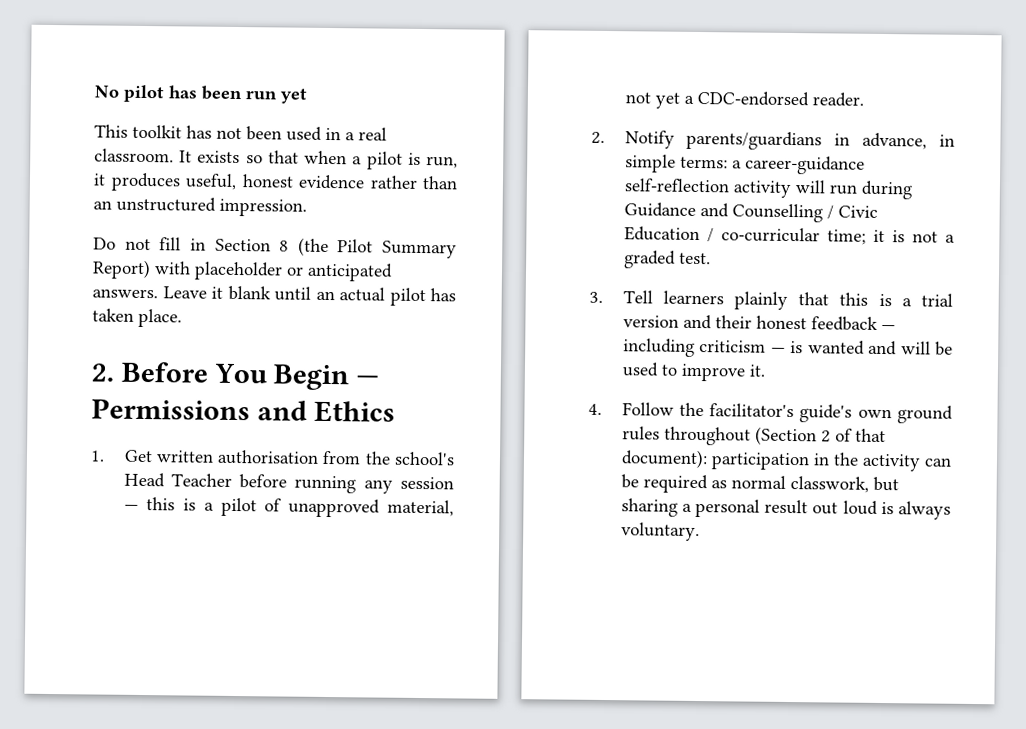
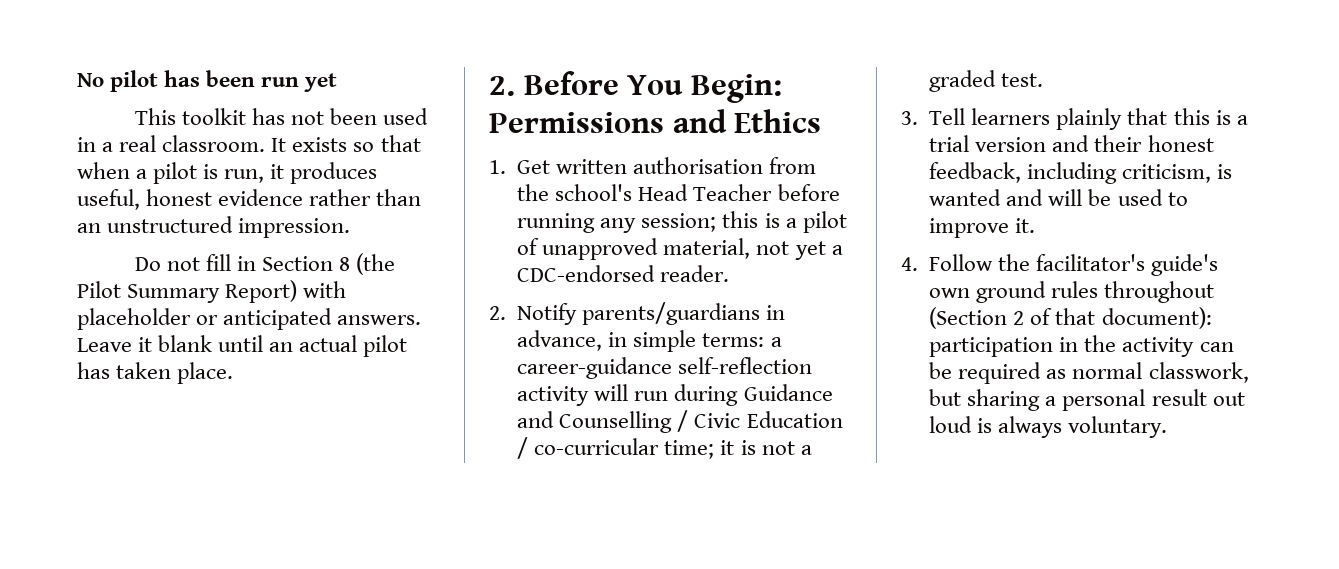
[273,364,380,391] Begin — -> [690,74,782,103] Begin:
[400,476,454,490] [123,504,139,510] session — -> [641,213,717,232] session;
[810,316,896,331] [622,338,786,357] feedback — including criticism — -> [929,162,1212,184] feedback, including criticism,

